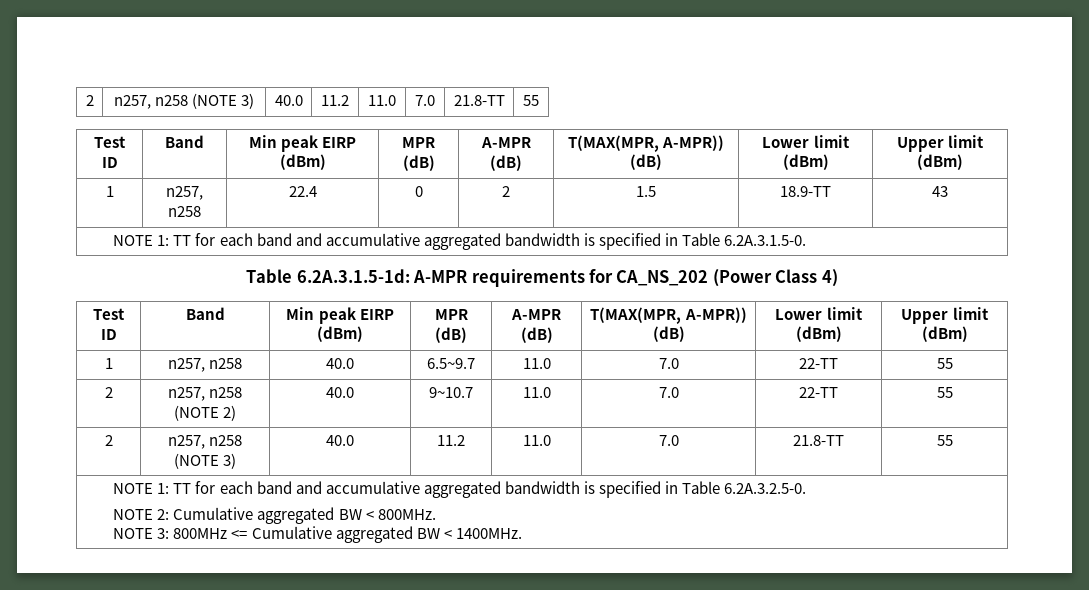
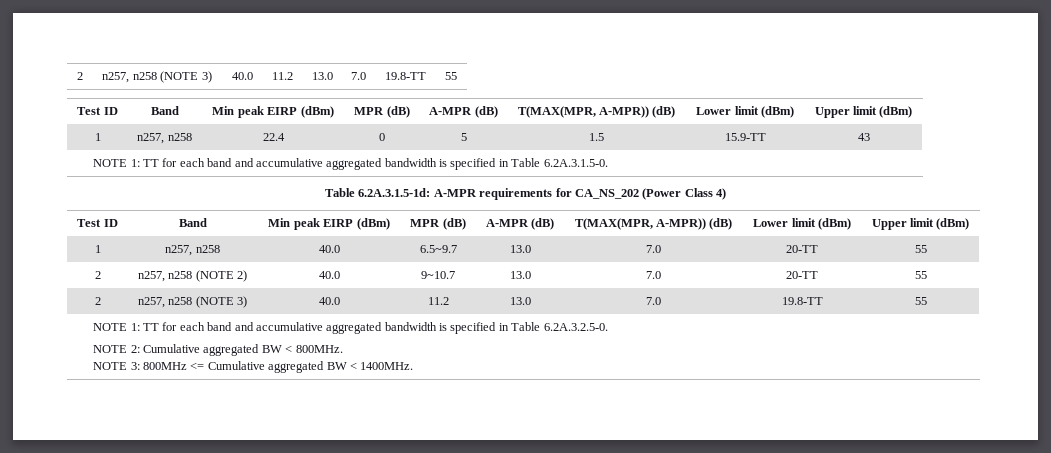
[85,95,94,106] [113,93,255,109] [274,95,303,106] [321,95,349,106] [368,95,396,106] [415,95,435,106] [453,95,505,106] 2 | n257, n258 (NOTE 3) | 40.0 | 11.2 | 11.0 | 7.0 | 21.8-TT -> [76,72,83,80] [102,71,212,83] [232,72,253,80] [272,72,293,80] [311,72,333,80] [351,72,366,80] [385,72,426,80] 2 | n257, n258 (NOTE 3) | 40.0 | 11.2 | 13.0 | 7.0 | 19.8-TT
[502,186,510,197] 2 -> [460,133,467,141] 5
[780,186,831,197] 18.9-TT -> [724,133,766,141] 15.9-TT
[522,358,551,369] [658,358,679,369] [799,358,838,369] 11.0 | 7.0 | 22-TT -> [509,245,531,253] [646,245,661,253] [786,245,818,253] 13.0 | 7.0 | 20-TT
[522,387,551,398] [658,387,679,398] [799,387,838,398] 11.0 | 7.0 | 22-TT -> [509,271,531,279] [646,271,661,279] [786,271,818,279] 13.0 | 7.0 | 20-TT
[522,435,551,446] [658,435,679,446] [793,435,844,446] 11.0 | 7.0 | 21.8-TT -> [509,297,531,305] [646,297,661,305] [781,297,823,305] 13.0 | 7.0 | 19.8-TT

